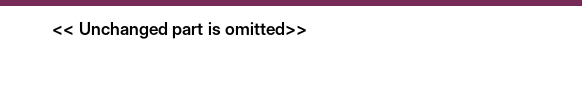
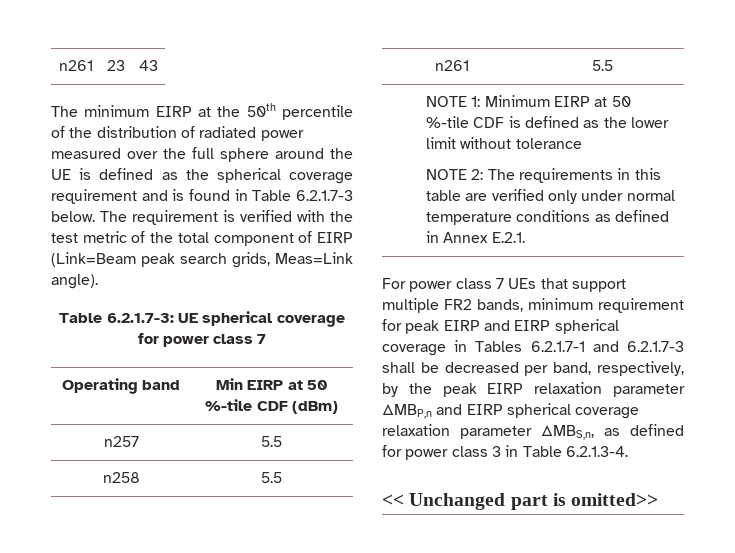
(52, 30) none -> [58,60,93,71] [106,60,125,71] [138,60,158,71] [51,103,354,120] [51,126,304,141] [51,147,353,162] [51,168,354,184] [51,189,353,204] [51,210,353,225] [51,231,353,246] [51,252,353,268] [51,274,98,289] [59,311,345,327] [137,333,267,347] [61,378,181,394] [216,378,327,390] [205,399,338,414] [103,436,139,447] [261,436,282,447] [102,472,140,483] [261,472,282,483] [435,60,469,71] [592,60,613,71] [426,95,631,107] [426,116,669,128] [426,137,582,149] [426,168,661,183] [426,189,675,204] [426,210,670,225] [426,231,525,243] [382,278,626,292] [382,298,684,313] [382,319,619,334] [382,340,684,356] [382,361,684,376] [382,382,685,397] [382,403,640,419] [382,424,684,440] [382,445,628,460] n261 | 23 | 43 // The minimum EIRP at the 50th percentile of the distribution of radiated power measured over the full sphere around the UE is defined as the spherical coverage requirement and is found in Table 6.2.1.7-3 below. The requirement is verified with the test metric of the total component of EIRP (Link=Beam peak search grids, Meas=Link angle). // Table 6.2.1.7-3: UE spherical coverage for power class 7 // Operating band | Min EIRP at 50 %-tile CDF (dBm) // n257 | 5.5 // n258 | 5.5 // n261 | 5.5 // NOTE 1: Minimum EIRP at 50 %-tile CDF is defined as the lower limit without tolerance // NOTE 2: The requirements in this table are verified only under normal temperature conditions as defined in Annex E.2.1. // For power class 7 UEs that support multiple FR2 bands, minimum requirement for peak EIRP and EIRP spherical coverage in Tables 6.2.1.7-1 and 6.2.1.7-3 shall be decreased per band, respectively, by the peak EIRP relaxation parameter ΔMBP,n and EIRP spherical coverage relaxation parameter ΔMBS,n, as defined for power class 3 in Table 6.2.1.3-4. //

